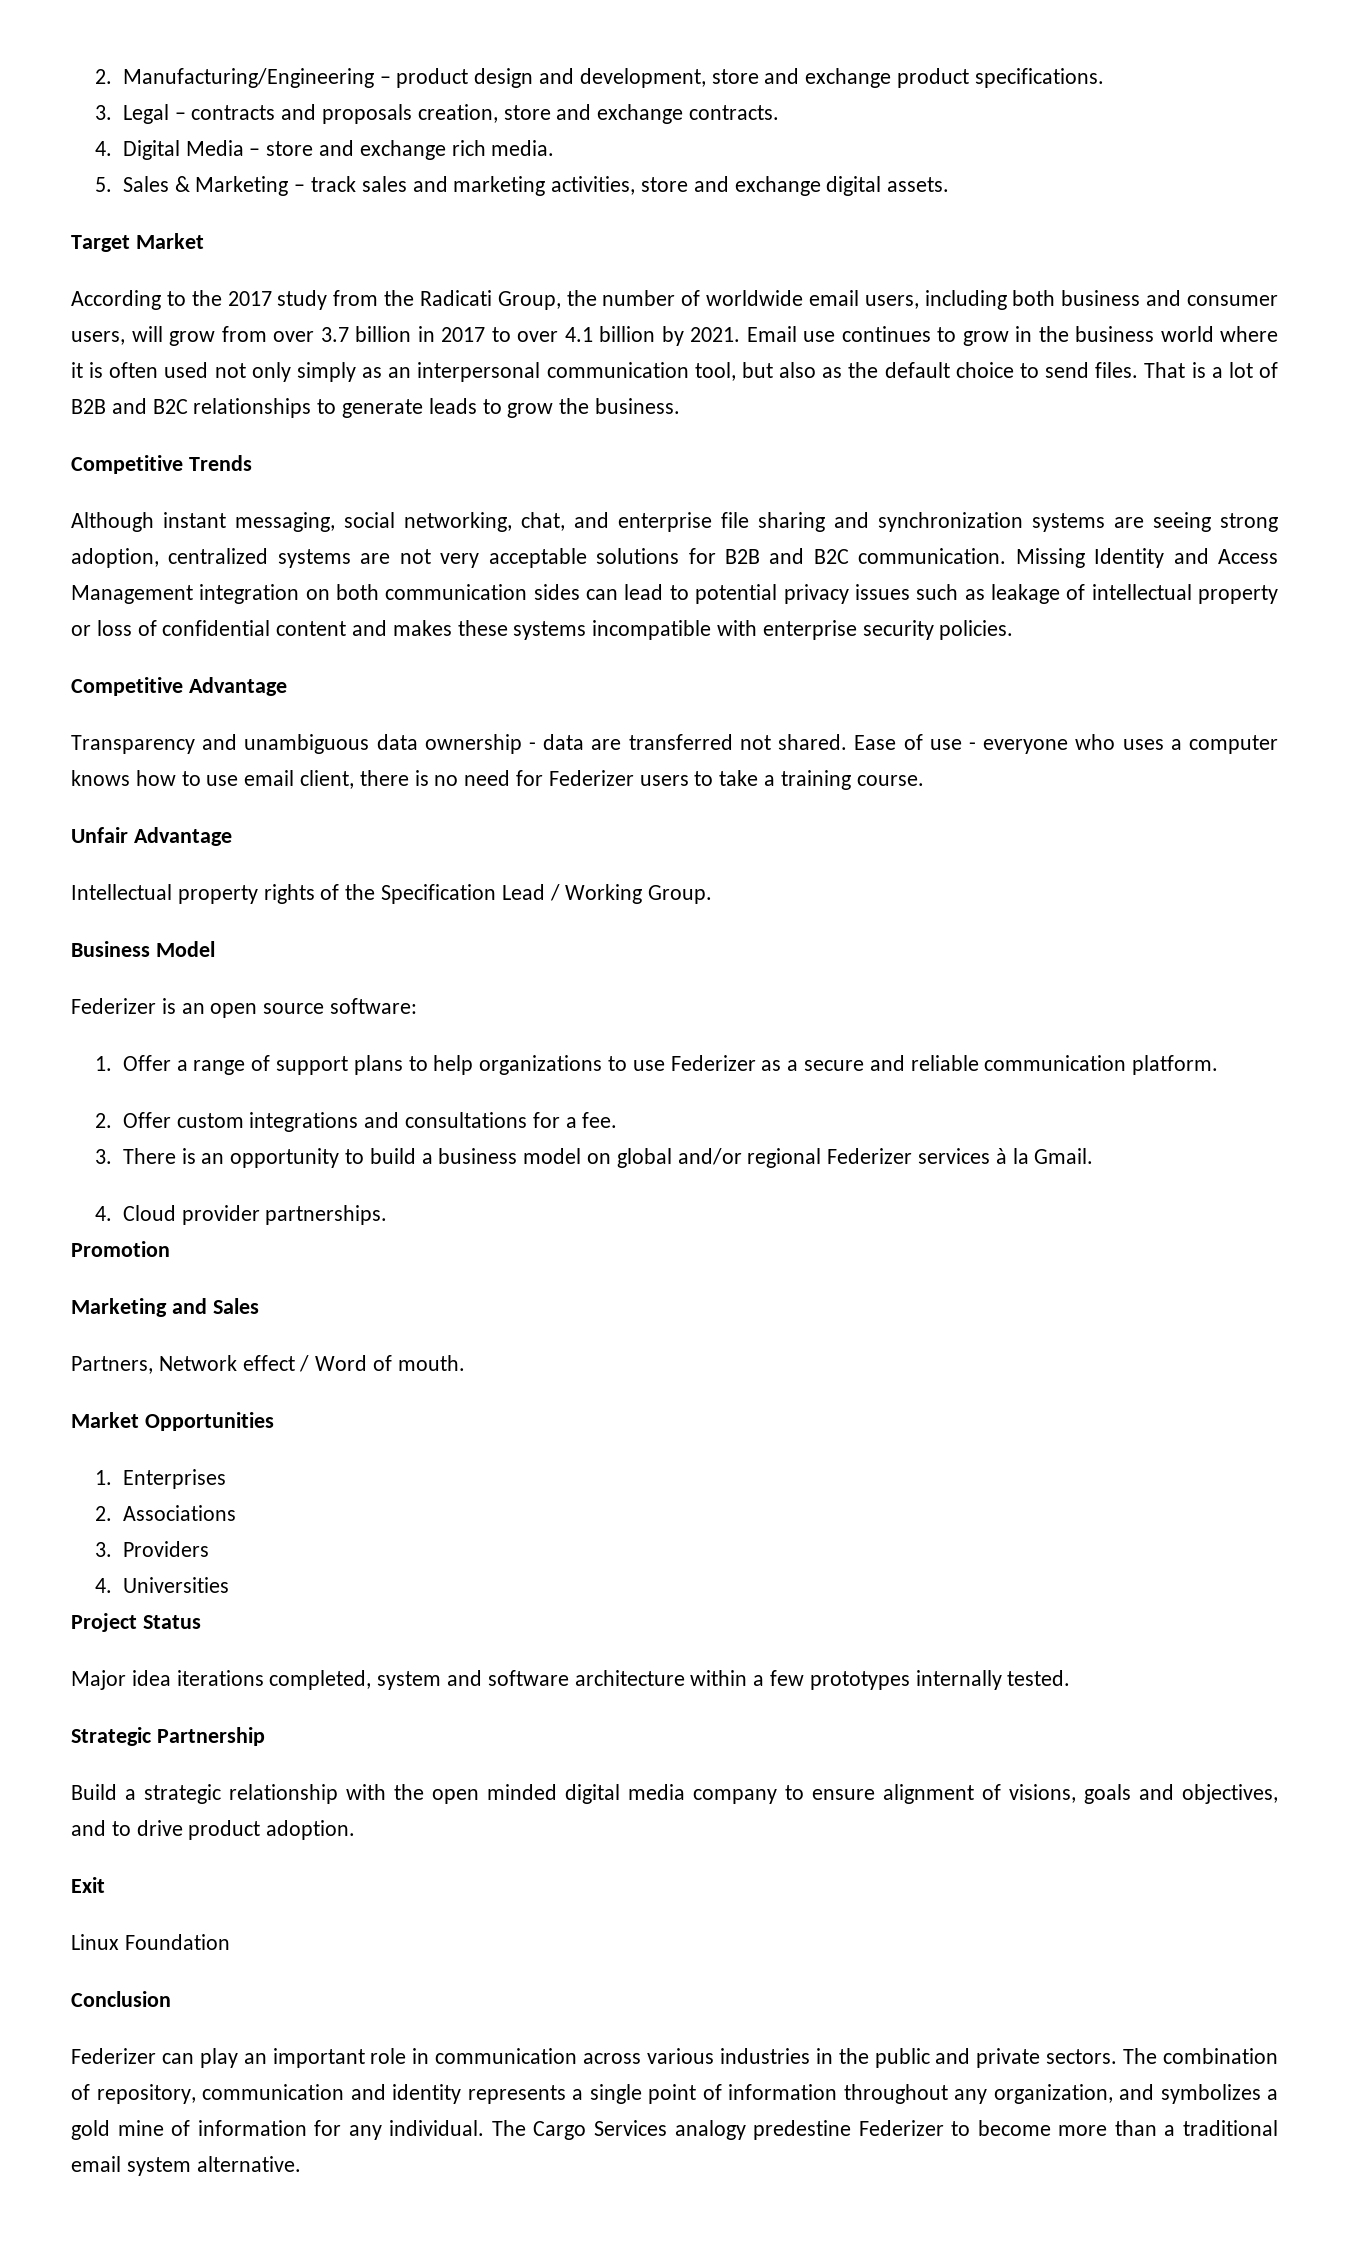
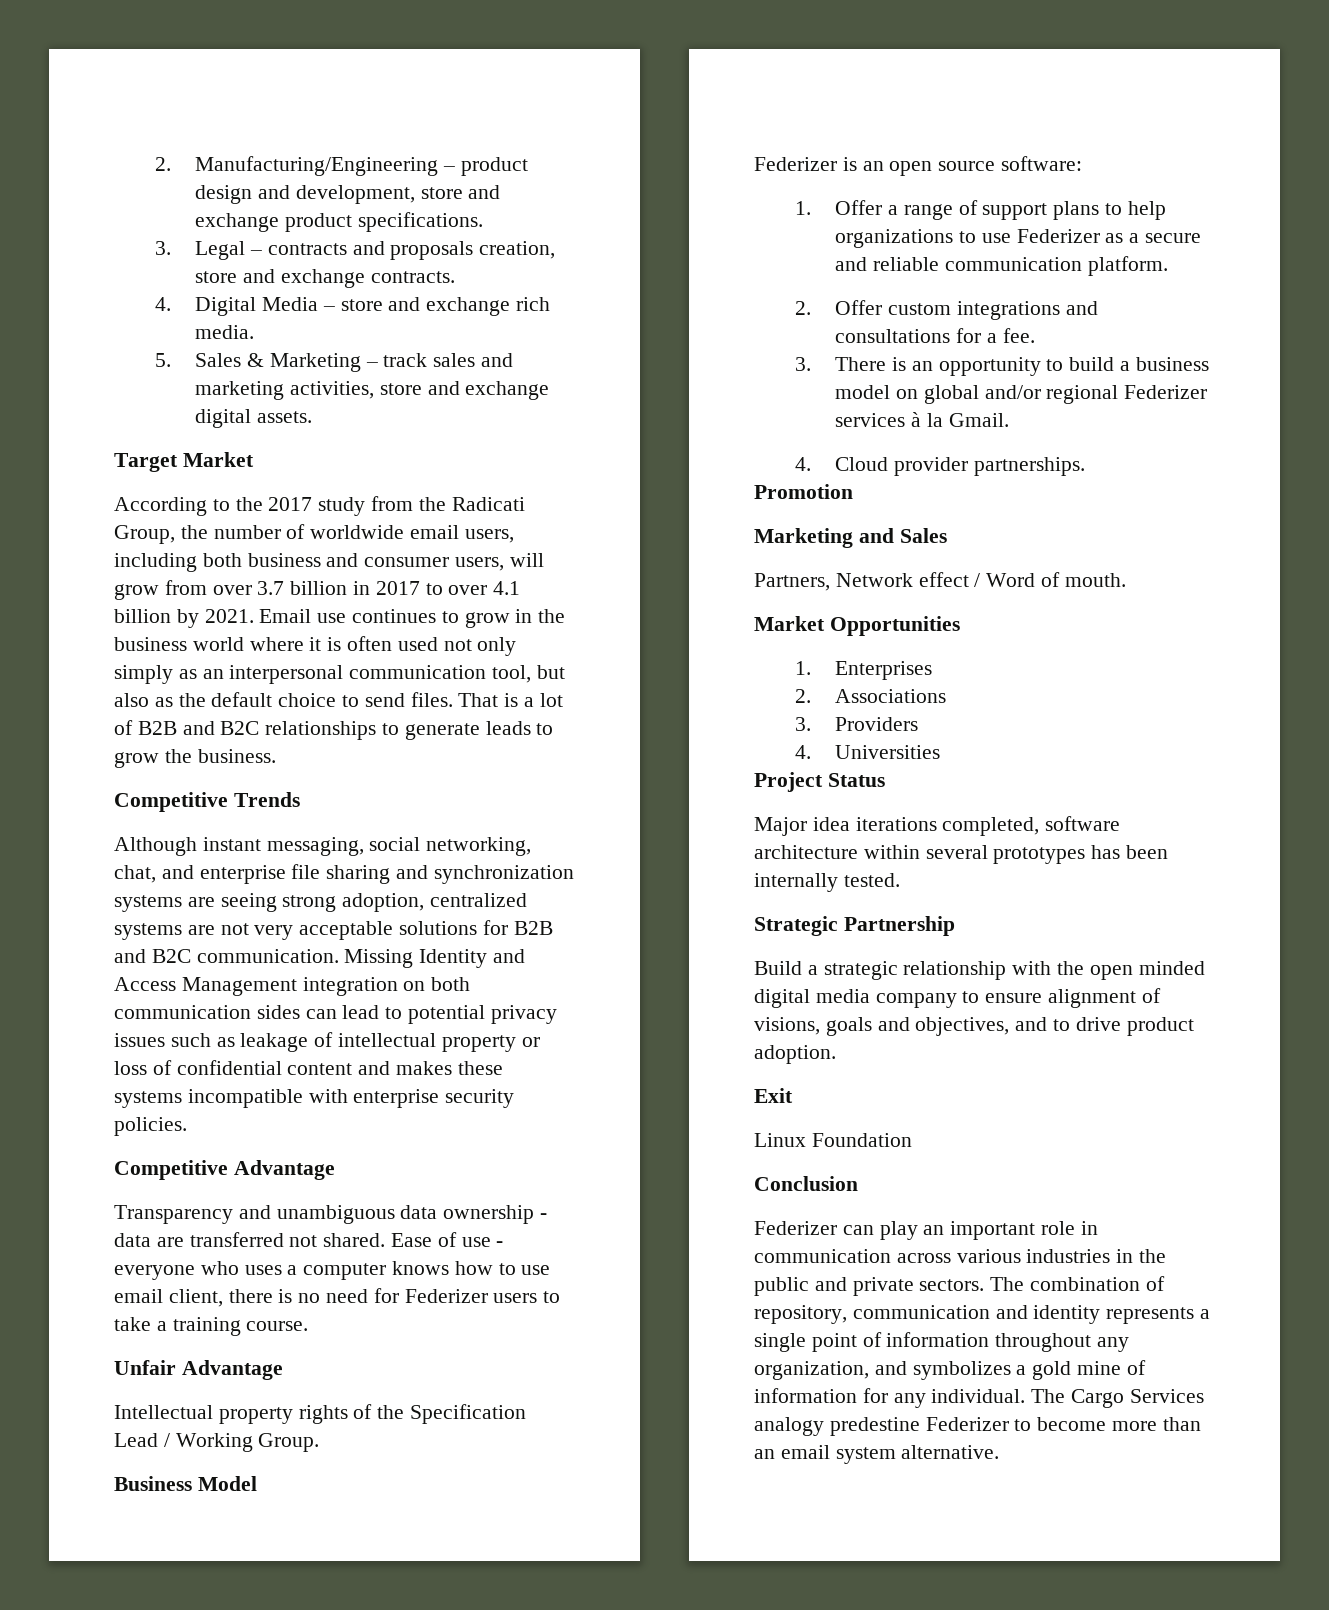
[377,1670,483,1690] system and -> (1040, 826) none
[753,1670,910,1690] a few prototypes -> [925,845,1169,864] several prototypes has been
[1164,2120,1278,2136] a traditional -> [754,1449,775,1459] an

